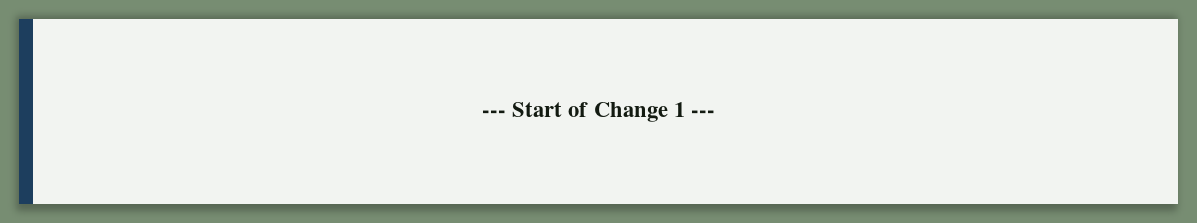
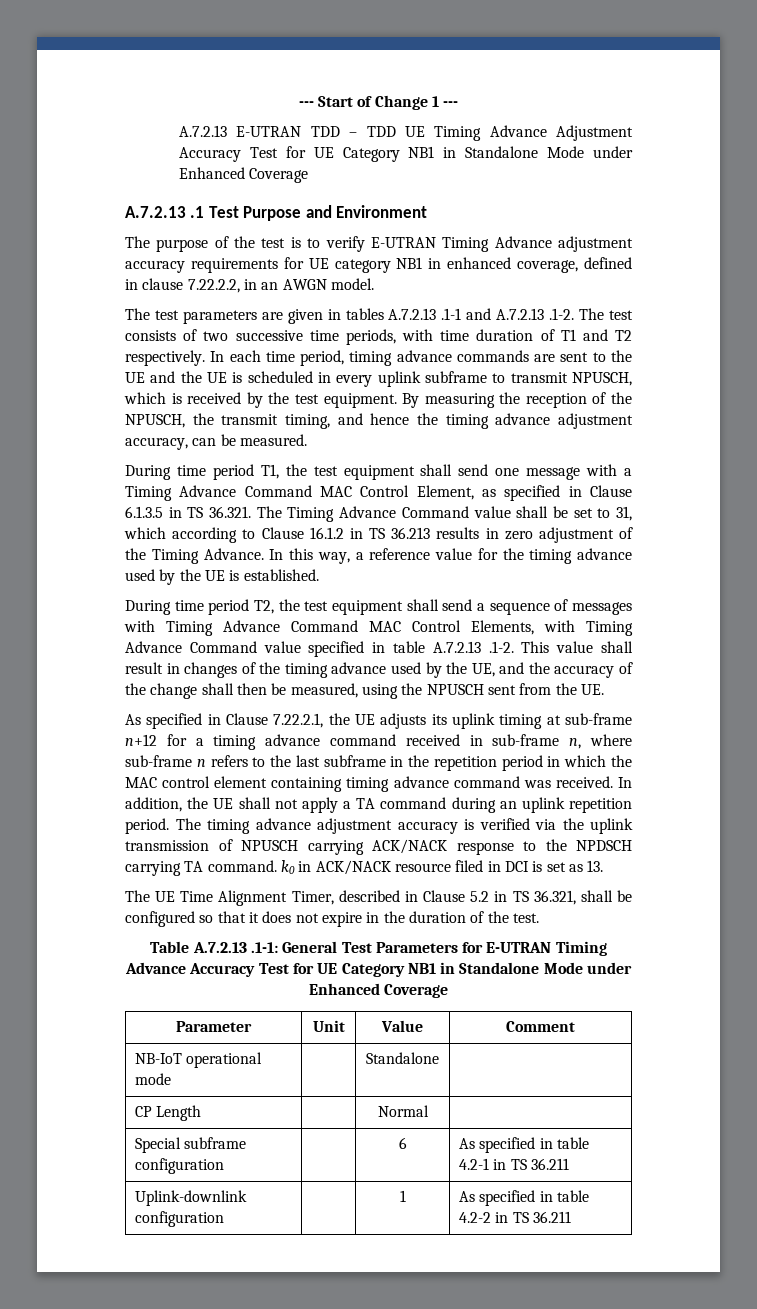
(715, 113) none -> [179,125,633,141] [179,146,633,162] [179,167,309,183] [125,205,428,221] [125,236,634,252] [125,257,633,273] [125,278,374,293] [125,308,633,324] [125,329,633,345] [125,350,632,366] [125,371,632,387] [124,392,632,408] [125,413,633,429] [125,434,307,450] [125,464,633,480] [125,485,632,501] [125,506,632,522] [124,527,634,543] [125,548,632,564] [125,569,319,585] [125,599,633,615] [124,620,633,636] [125,641,634,657] [125,662,633,678] [125,683,604,699] [125,713,632,729] [125,734,632,750] [125,755,632,771] [125,776,632,792] [125,797,632,813] [125,818,633,834] [125,839,632,855] [125,860,604,876] [125,890,632,906] [125,911,539,927] [150,941,607,956] [124,962,633,977] [308,983,449,998] [176,1021,252,1032] [312,1020,345,1032] [381,1020,423,1032] [506,1021,575,1032] [135,1052,263,1068] [135,1073,172,1085] [366,1052,439,1064] [135,1105,202,1121] [377,1105,429,1117] [135,1137,247,1153] [135,1158,225,1174] [398,1137,407,1149] [459,1137,589,1153] [459,1158,569,1170] [135,1190,248,1206] [135,1211,225,1227] [399,1190,406,1202] [459,1190,589,1206] [459,1211,571,1223] // A.7.2.13 E-UTRAN TDD – TDD UE Timing Advance Adjustment Accuracy Test for UE Category NB1 in Standalone Mode under Enhanced Coverage // A.7.2.13 .1 Test Purpose and Environment // The purpose of the test is to verify E-UTRAN Timing Advance adjustment accuracy requirements for UE category NB1 in enhanced coverage, defined in clause 7.22.2.2, in an AWGN model. // The test parameters are given in tables A.7.2.13 .1-1 and A.7.2.13 .1-2. The test consists of two successive time periods, with time duration of T1 and T2 respectively. In each time period, timing advance commands are sent to the UE and the UE is scheduled in every uplink subframe to transmit NPUSCH, which is received by the test equipment. By measuring the reception of the NPUSCH, the transmit timing, and hence the timing advance adjustment accuracy, can be measured. // During time period T1, the test equipment shall send one message with a Timing Advance Command MAC Control Element, as specified in Clause 6.1.3.5 in TS 36.321. The Timing Advance Command value shall be set to 31, which according to Clause 16.1.2 in TS 36.213 results in zero adjustment of the Timing Advance. In this way, a reference value for the timing advance used by the UE is established. // During time period T2, the test equipment shall send a sequence of messages with Timing Advance Command MAC Control Elements, with Timing Advance Command value specified in table A.7.2.13 .1-2. This value shall result in changes of the timing advance used by the UE, and the accuracy of the change shall then be measured, using the NPUSCH sent from the UE. // As specified in Clause 7.22.2.1, the UE adjusts its uplink timing at sub-frame n+12 for a timing advance command received in sub-frame n, where sub-frame n refers to the last subframe in the repetition period in which the MAC control element containing timing advance command was received. In addition, the UE shall not apply a TA command during an uplink repetition period. The timing advance adjustment accuracy is verified via the uplink transmission of NPUSCH carrying ACK/NACK response to the NPDSCH carrying TA command. k0 in ACK/NACK resource filed in DCI is set as 13. // The UE Time Alignment Timer, described in Clause 5.2 in TS 36.321, shall be configured so that it does not expire in the duration of the test. // Table A.7.2.13 .1-1: General Test Parameters for E-UTRAN Timing Advance Accuracy Test for UE Category NB1 in Standalone Mode under Enhanced Coverage // Parameter | Unit | Value | Comment // NB-IoT operational mode | | Standalone | // CP Length | | Normal | // Special subframe configuration | | 6 | As specified in table 4.2-1 in TS 36.211 // Uplink-downlink configuration | | 1 | As specified in table 4.2-2 in TS 36.211

